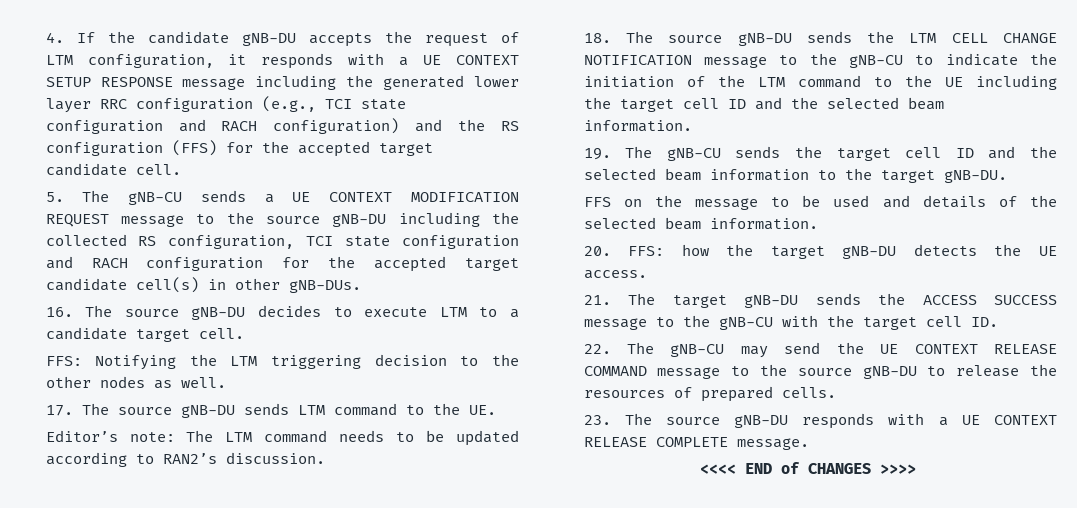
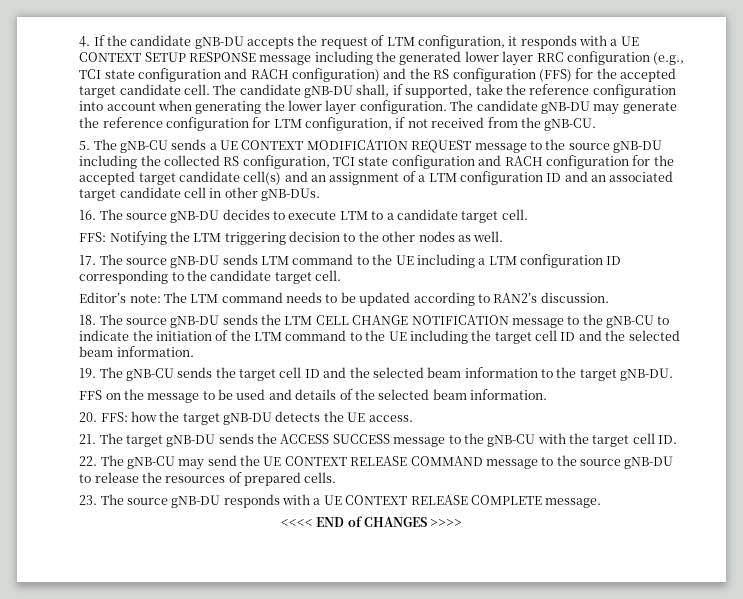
(181, 169) none -> [213,84,676,98] [79,100,677,115] [79,117,597,131] The candidate gNB-DU shall, if supported, take the reference configuration into account when generating the lower layer configuration. The candidate gNB-DU may generate the reference configuration for LTM configuration, if not received from the gNB-CU.
(199, 285) none -> [284,171,674,185] [79,187,206,201] and an assignment of a LTM configuration ID and an associated target candidate cell
[468,405,496,415] UE. -> [395,254,622,268] [79,270,342,284] UE including a LTM configuration ID corresponding to the candidate target cell.

